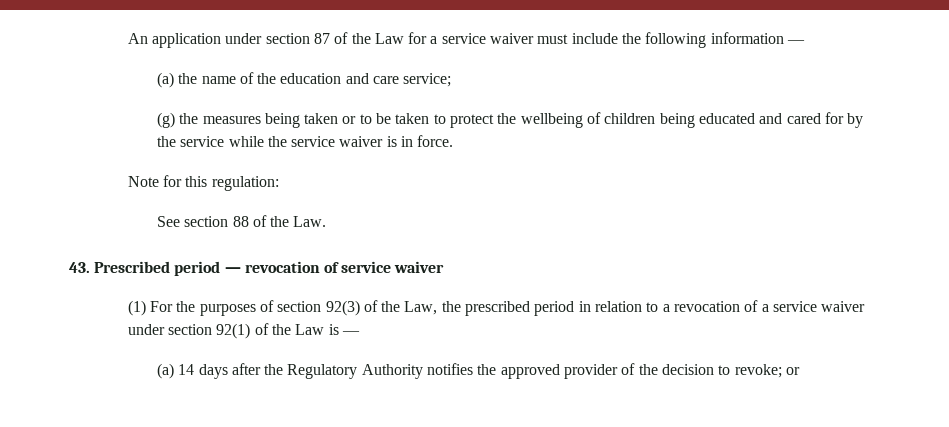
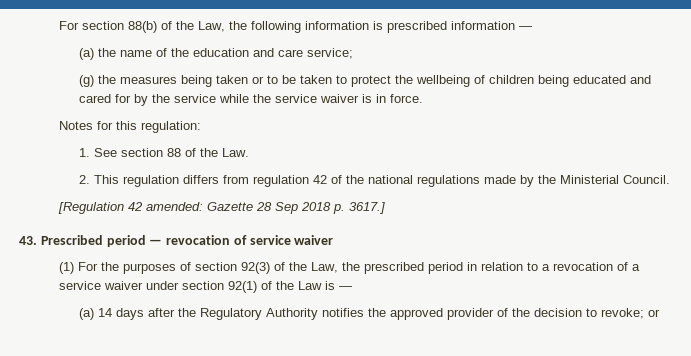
[127,32,707,48] An application under section 87 of the Law for a service waiver must include the following -> [58,21,447,33] For section 88(b) of the Law, the following information is prescribed
[127,176,159,187] Note -> [58,121,93,130] Notes
(279, 183) none -> [78,148,90,157] 1.
(327, 221) none -> [78,175,670,187] [57,202,385,214] // 2. This regulation differs from regulation 42 of the national regulations made by the Ministerial Council. // [Regulation 42 amended: Gazette 28 Sep 2018 p. 3617.]

